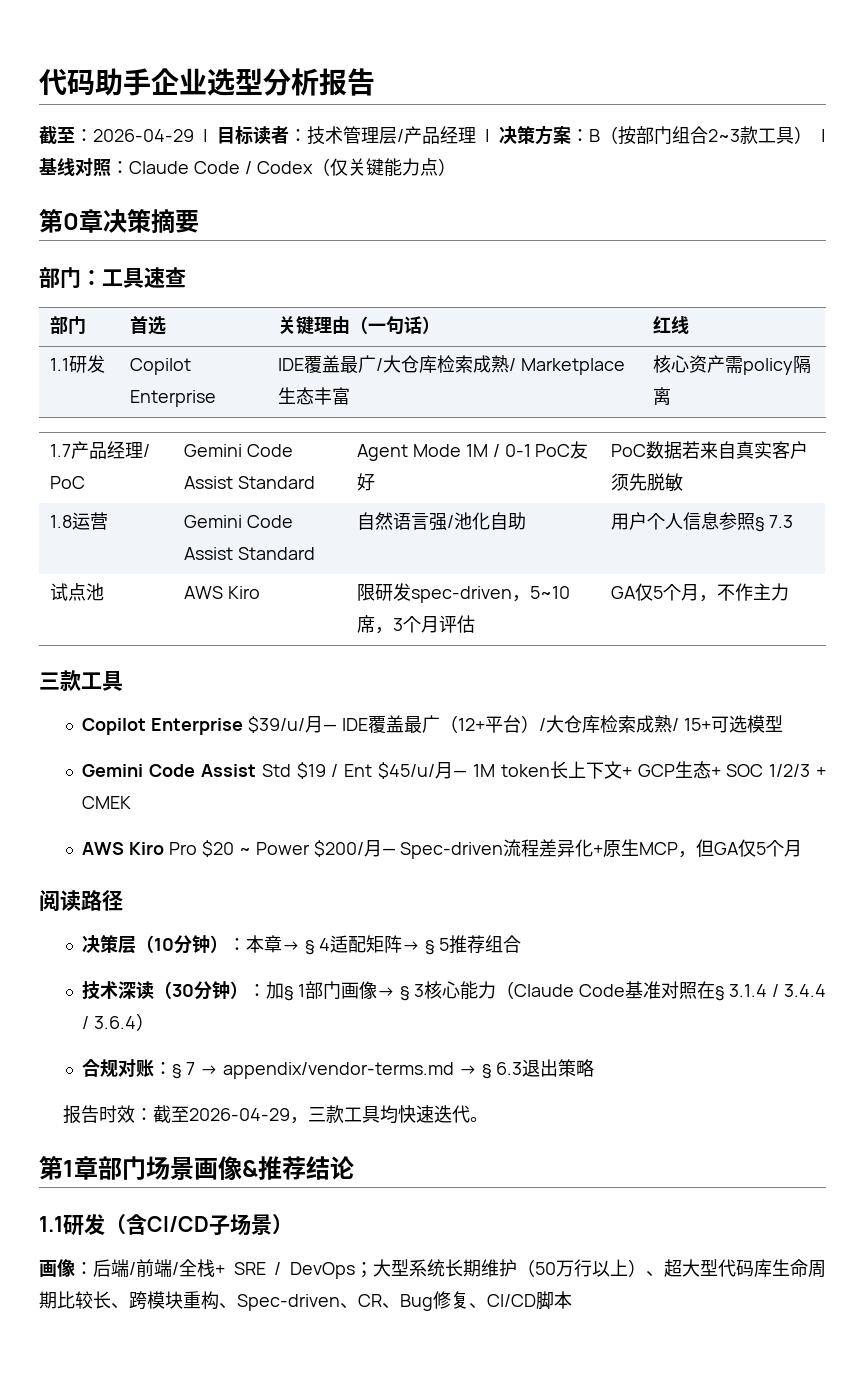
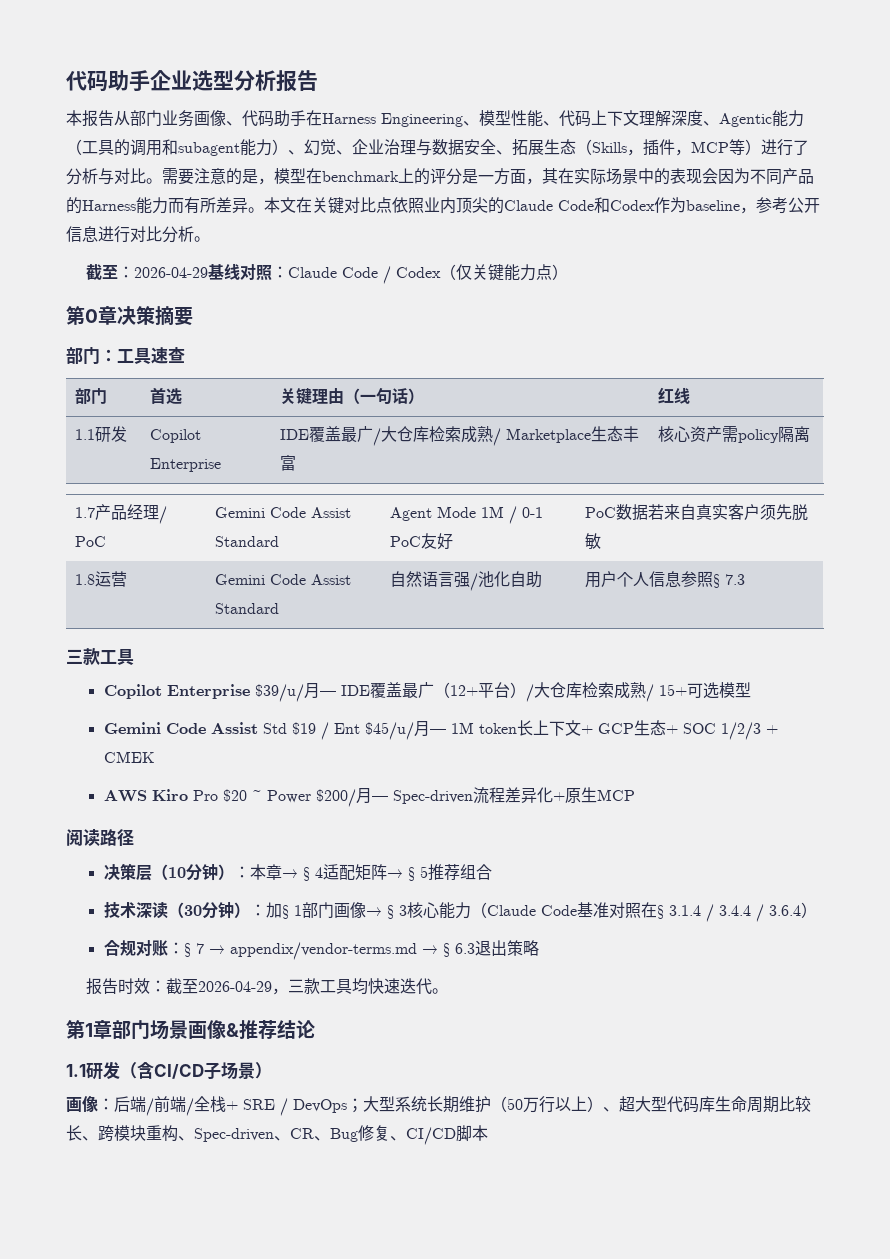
[39,125,826,145] 截至：2026-04-29 | 目标读者：技术管理层/产品经理 | 决策方案：B（按部门组合2~3款工具） | -> [66,110,804,127] [66,139,809,156] [66,168,814,185] [66,197,820,214] [66,226,210,243] [85,264,208,280] 本报告从部门业务画像、代码助手在Harness Engineering、模型性能、代码上下文理解深度、Agentic能力（工具的调用和subagent能力）、幻觉、企业治理与数据安全、拓展生态（Skills，插件，MCP等）进行了分析与对比。需要注意的是，模型在benchmark上的评分是一方面，其在实际场景中的表现会因为不同产品的Harness能力而有所差异。本文在关键对比点依照业内顶尖的Claude Code和Codex作为baseline，参考公开信息进行对比分析。 // 截至：2026-04-29
[50,583,105,601] [184,586,261,599] [357,583,571,603] [357,615,476,634] [611,583,790,602] // 试点池 | AWS Kiro | 限研发spec-driven，5~10席，3个月评估 | GA仅5个月，不作主力 -> (746, 579) none
[678,839,803,858] ，但GA仅5个月 -> (635, 795) none

